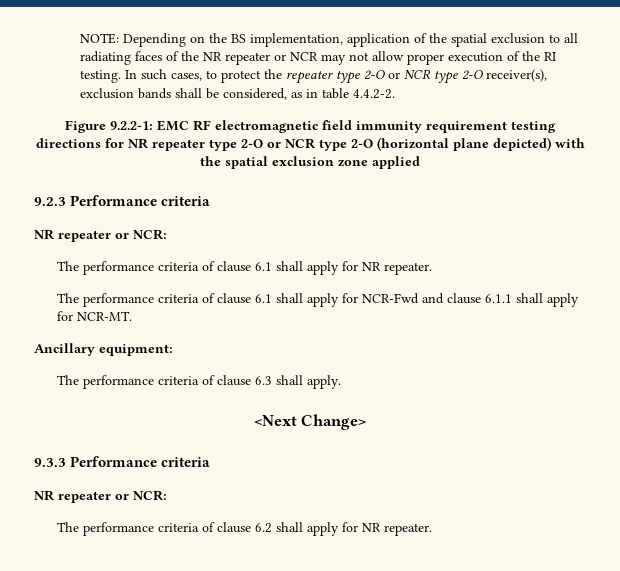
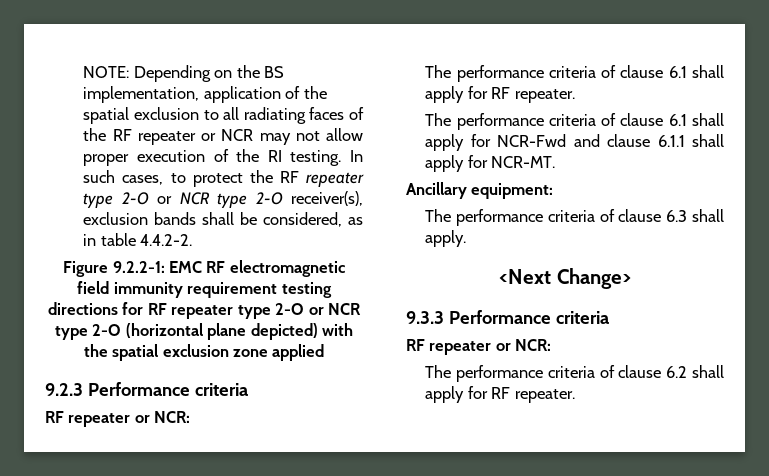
[203,52,223,61] NR -> [112,129,132,141] RF
(283, 74) none -> [279,171,299,183] RF
[127,138,148,149] NR -> [147,303,167,315] RF
[34,229,54,240] NR -> [45,411,64,423] RF
[362,262,382,271] NR -> [491,87,511,99] RF
[34,490,54,501] NR -> [406,339,425,351] RF
[362,523,382,532] NR -> [491,387,511,399] RF

